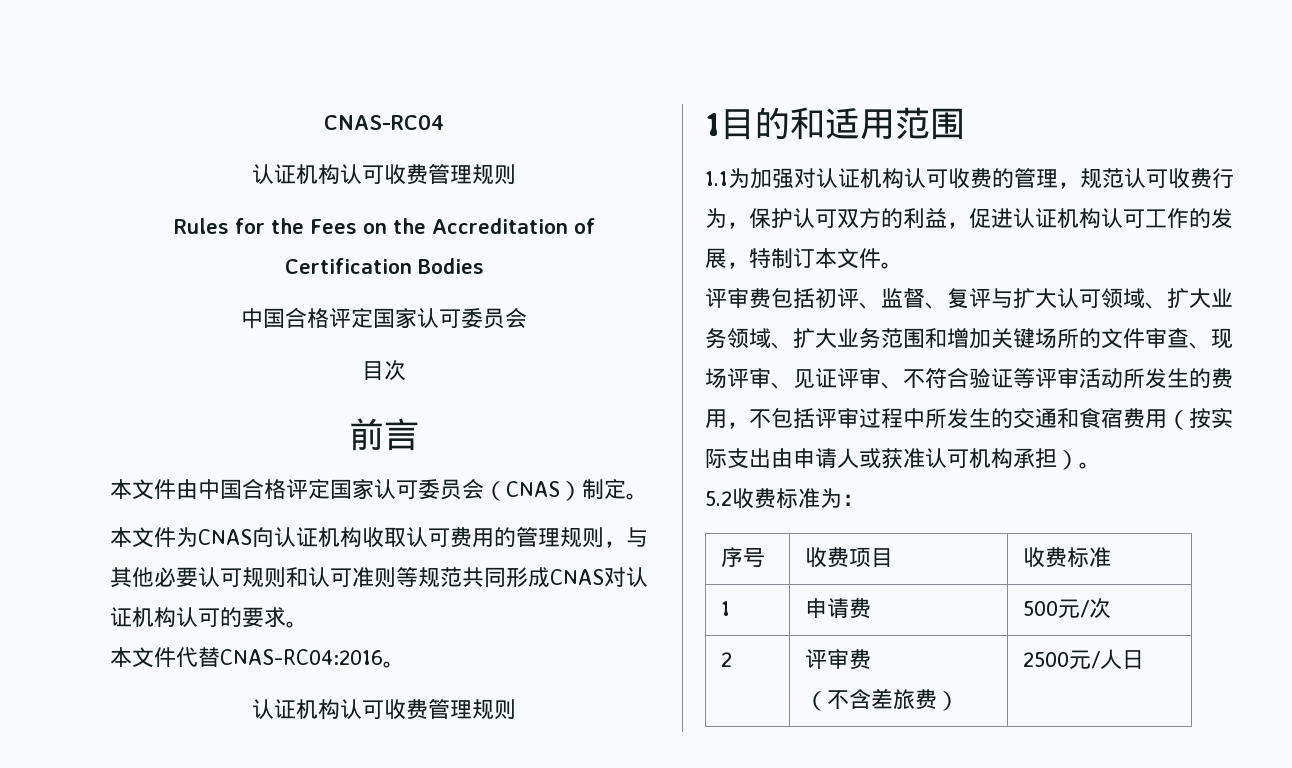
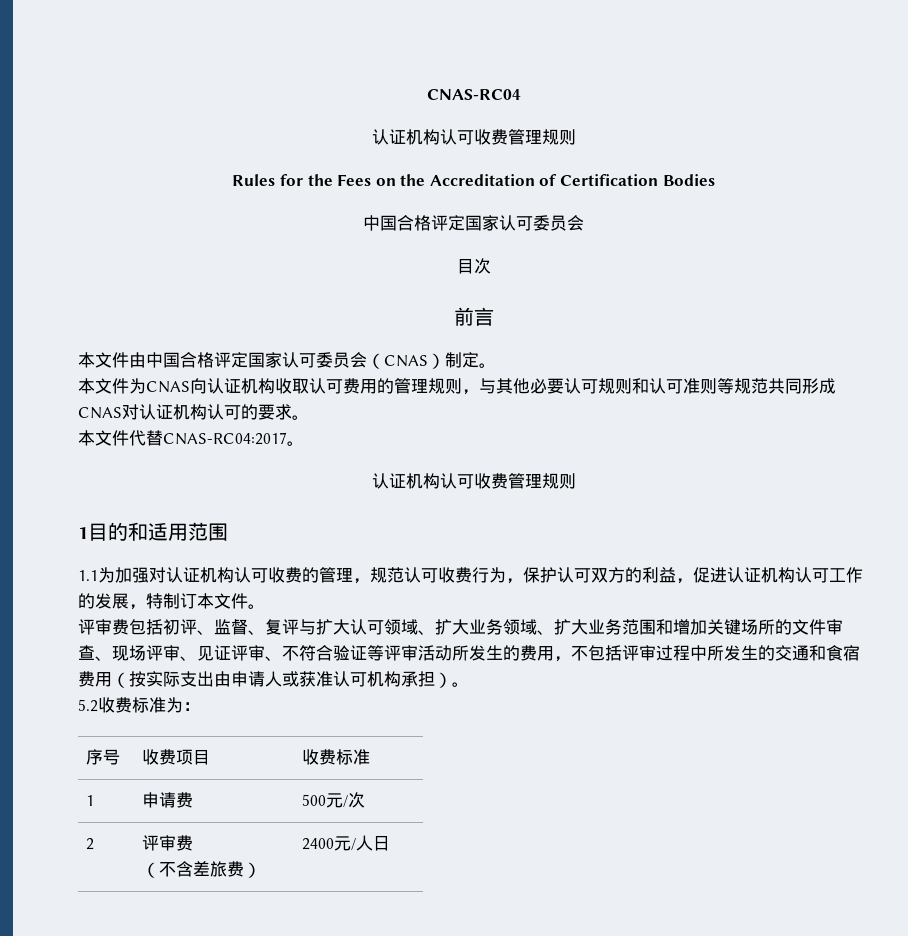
[220,649,383,665] CNAS-RC04:2016 -> [163,432,287,445] CNAS-RC04:2017
[1022,652,1069,667] 2500 -> [301,838,334,850] 2400

